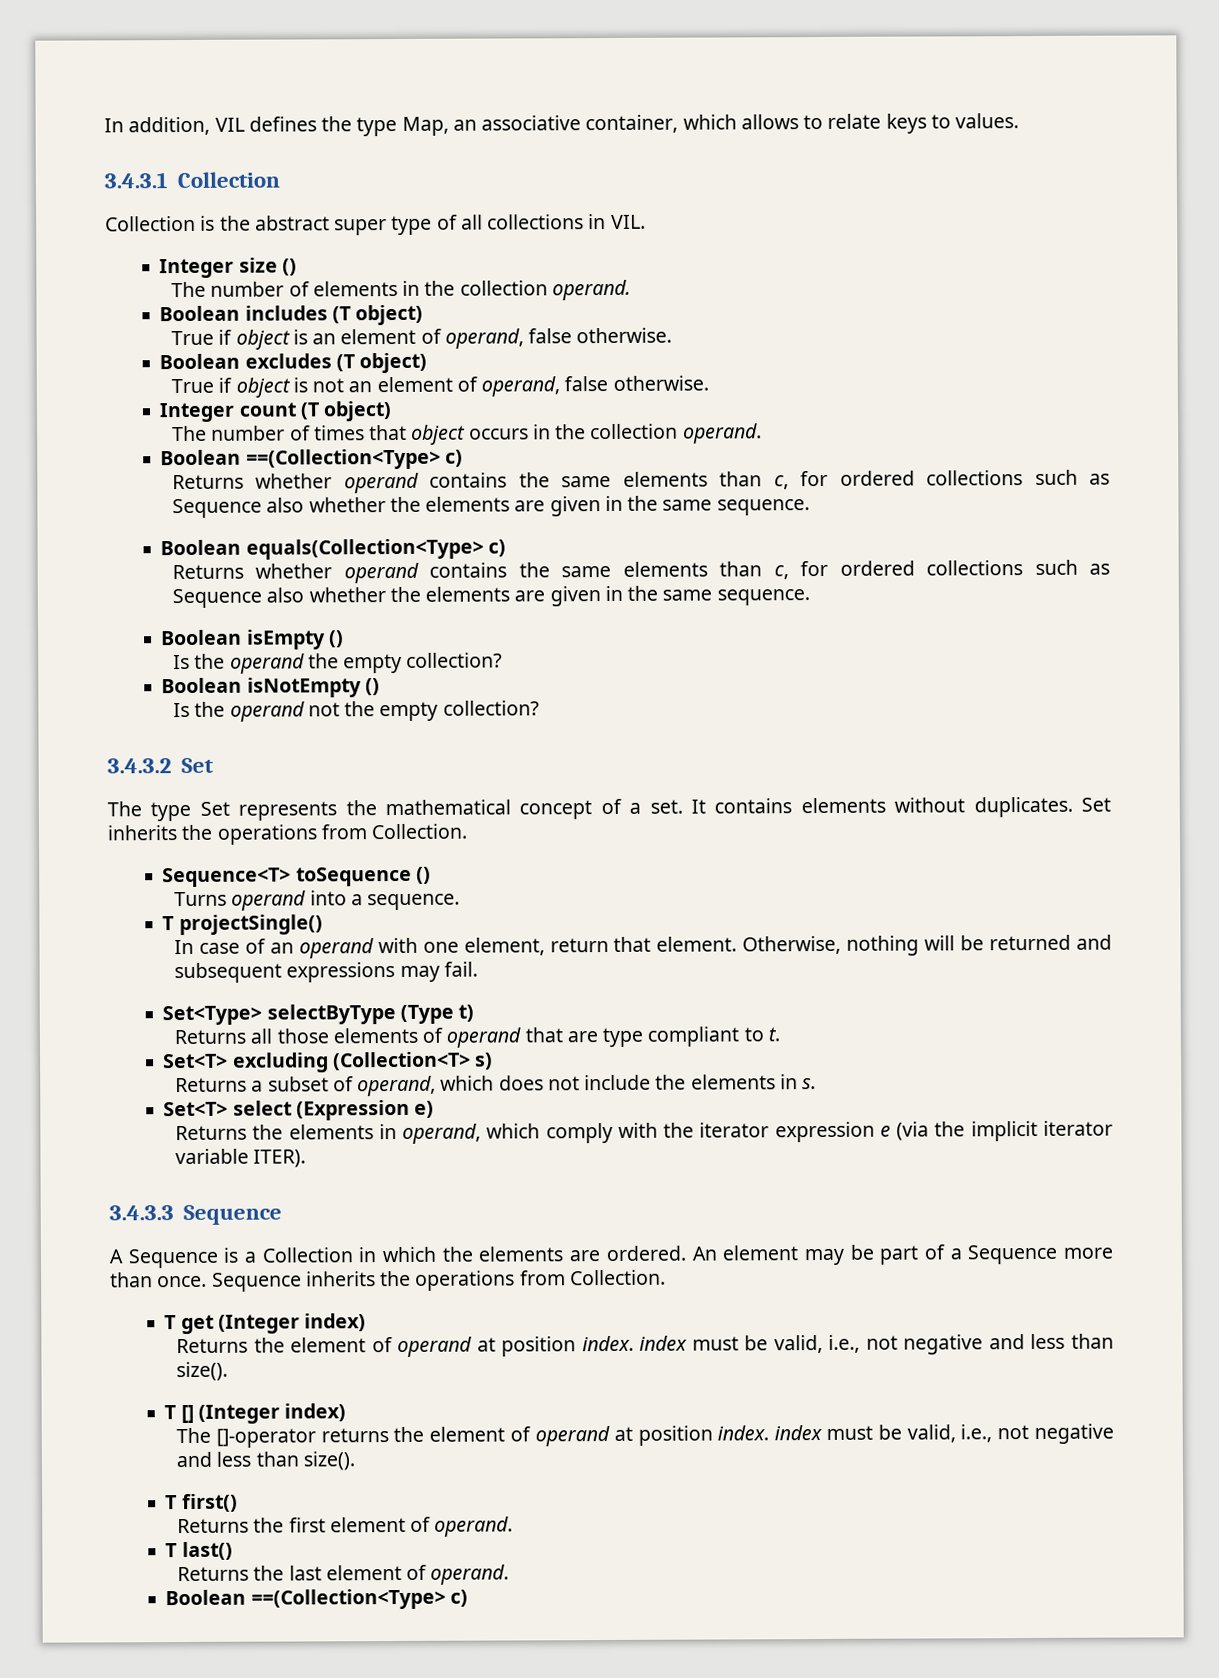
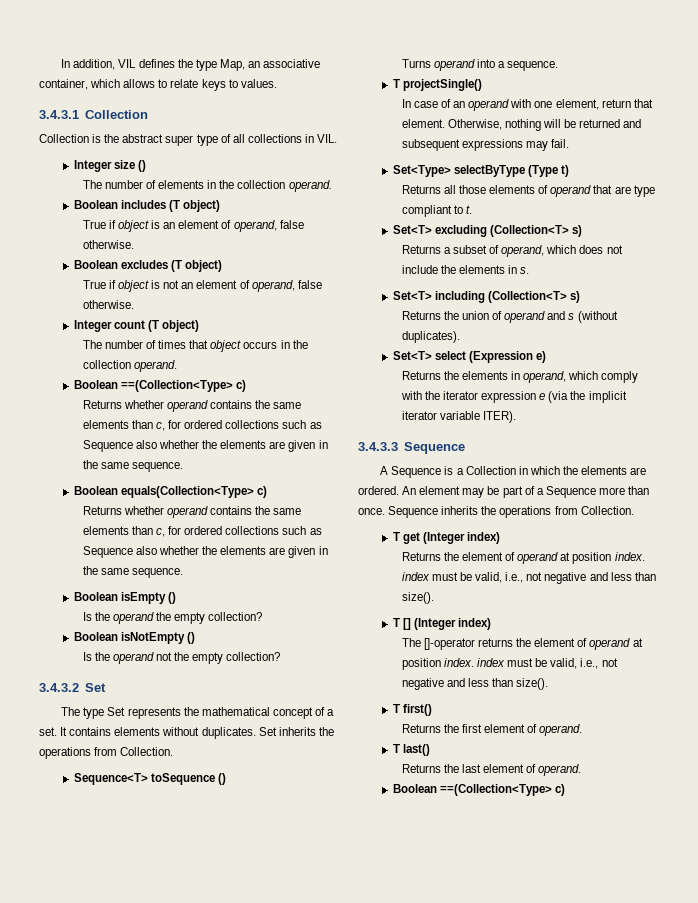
(817, 1084) none -> [392,291,580,303] [401,311,618,323] [401,331,460,343] // Set<T> including (Collection<T> s) // Returns the union of operand and s (without duplicates).

